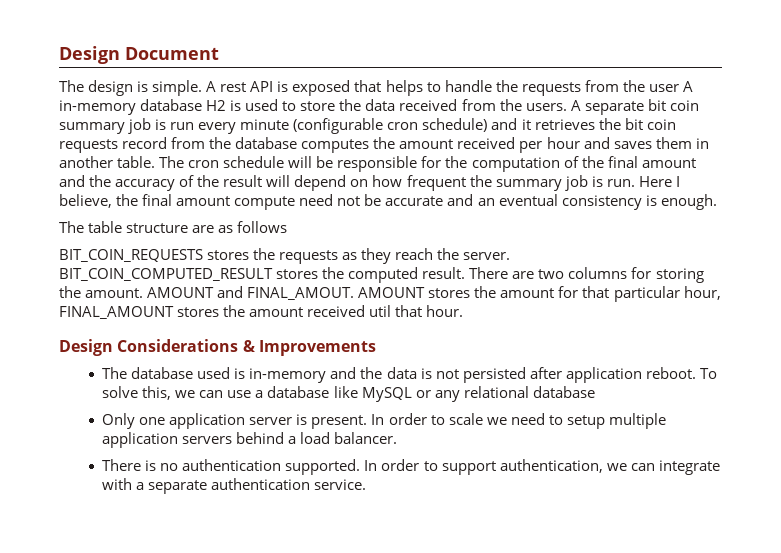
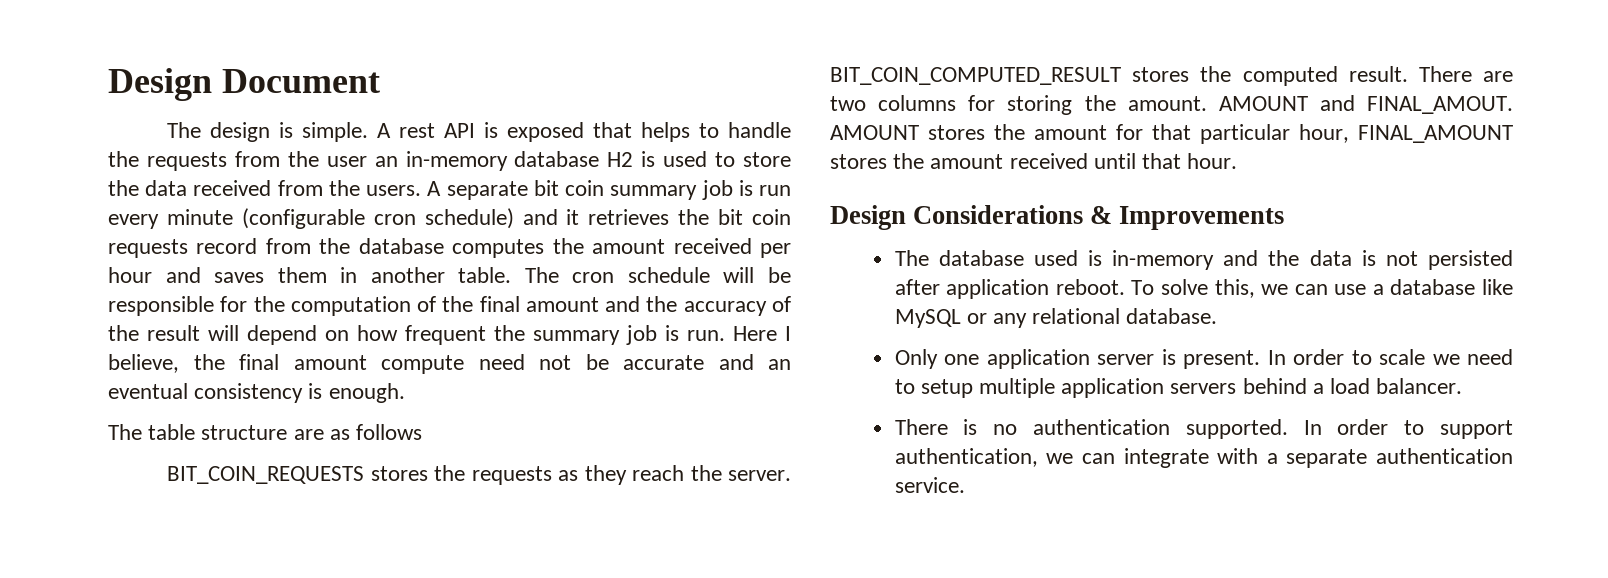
[682,81,693,92] A -> [374,156,398,167] an
[369,305,392,317] util -> [1093,153,1136,169] until
[532,386,595,398] database -> [1126,308,1218,324] database.

